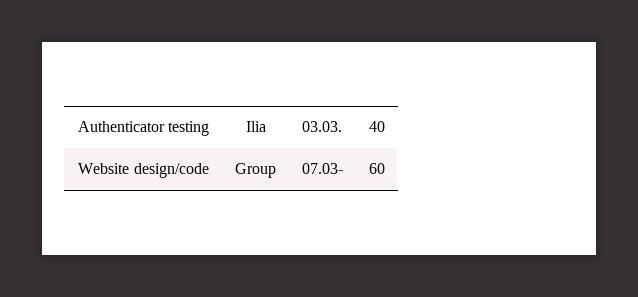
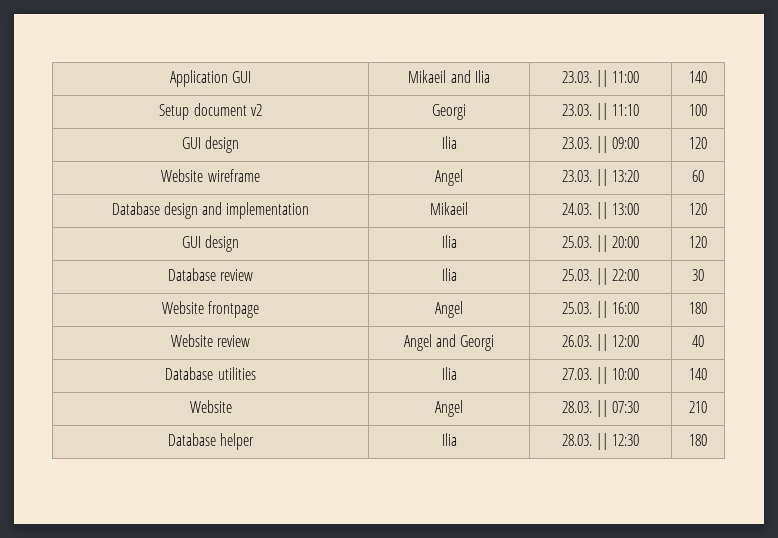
[77,121,210,136] [245,121,266,132] [302,121,342,132] [368,121,385,132] [78,163,209,178] [235,163,276,178] [301,163,343,174] [368,163,385,174] Authenticator testing | Ilia | 03.03. | 40 // Website design/code | Group | 07.03- | 60 -> [169,70,252,87] [408,70,490,83] [561,70,640,87] [689,71,707,83] [159,103,262,120] [432,104,466,120] [561,103,640,120] [689,104,707,116] [181,136,240,153] [441,136,457,149] [561,136,640,153] [689,137,707,149] [161,169,260,182] [435,169,463,186] [561,169,640,186] [692,170,704,182] [111,202,310,219] [430,202,468,215] [561,202,640,219] [689,203,707,215] [181,235,240,252] [441,235,457,248] [561,235,640,252] [689,236,707,248] [167,268,254,281] [441,268,457,281] [561,268,640,285] [692,269,704,281] [161,301,260,318] [435,301,463,318] [561,301,640,318] [689,302,707,314] [170,334,251,347] [403,334,495,351] [561,334,640,351] [692,335,704,347] [165,367,256,380] [441,367,457,380] [561,367,640,384] [689,368,707,380] [189,400,232,413] [435,400,463,417] [561,400,640,417] [689,401,707,413] [167,433,255,450] [441,433,457,446] [561,433,640,450] [689,434,707,446] Application GUI | Mikaeil and Ilia | 23.03. || 11:00 | 140 // Setup document v2 | Georgi | 23.03. || 11:10 | 100 // GUI design | Ilia | 23.03. || 09:00 | 120 // Website wireframe | Angel | 23.03. || 13:20 | 60 // Database design and implementation | Mikaeil | 24.03. || 13:00 | 120 // GUI design | Ilia | 25.03. || 20:00 | 120 // Database review | Ilia | 25.03. || 22:00 | 30 // Website frontpage | Angel | 25.03. || 16:00 | 180 // Website review | Angel and Georgi | 26.03. || 12:00 | 40 // Database utilities | Ilia | 27.03. || 10:00 | 140 // Website | Angel | 28.03. || 07:30 | 210 // Database helper | Ilia | 28.03. || 12:30 | 180

